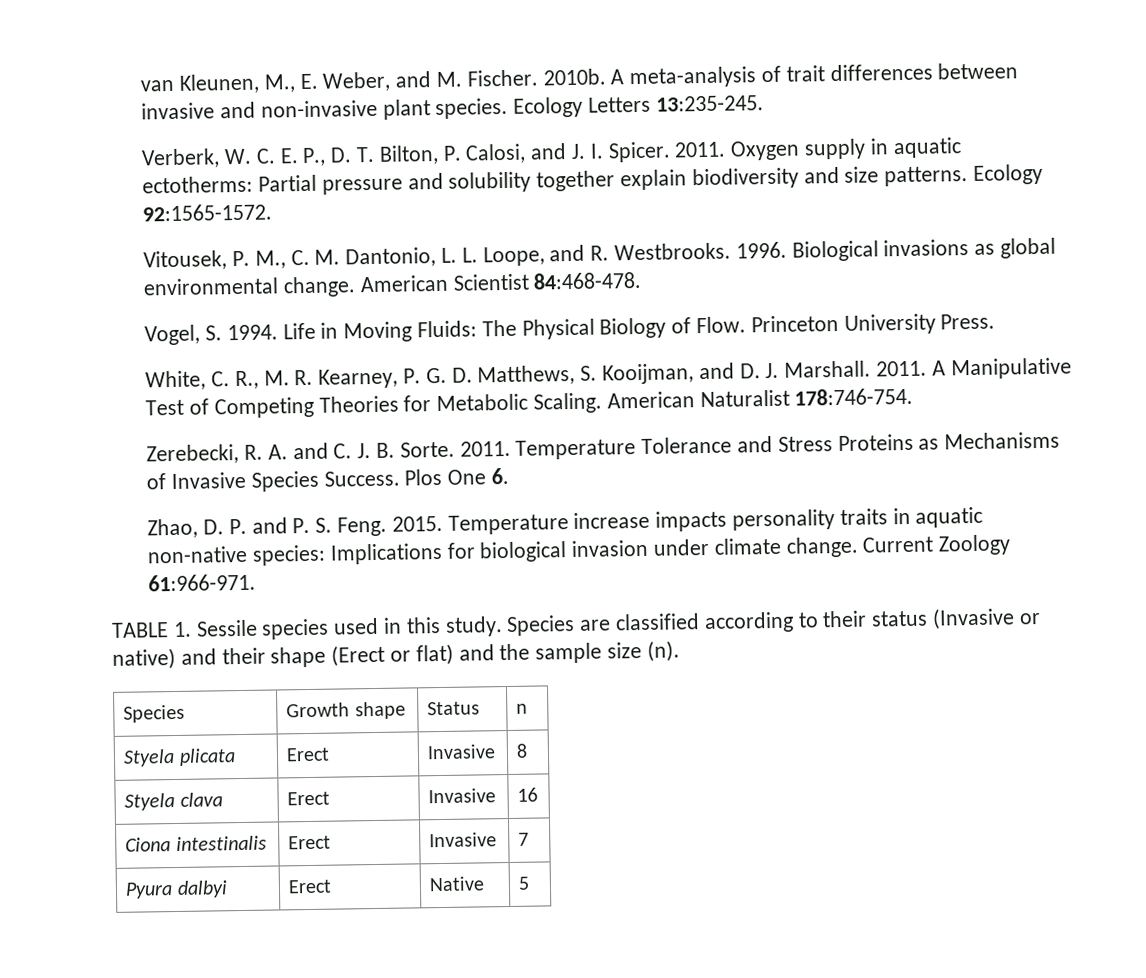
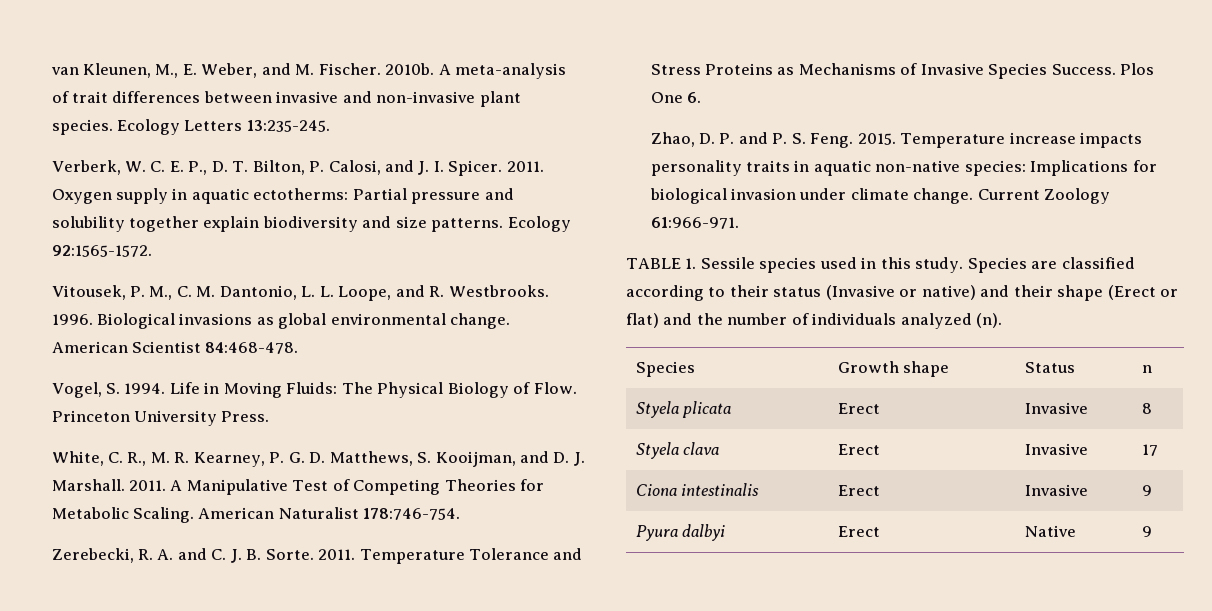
[535,641,643,664] sample size -> [727,313,972,329] number of individuals analyzed
[517,787,539,802] 16 -> [1141,444,1158,456] 17
[518,832,530,846] 7 -> [1141,485,1152,496] 9
[518,876,531,890] 5 -> [1141,526,1152,537] 9

